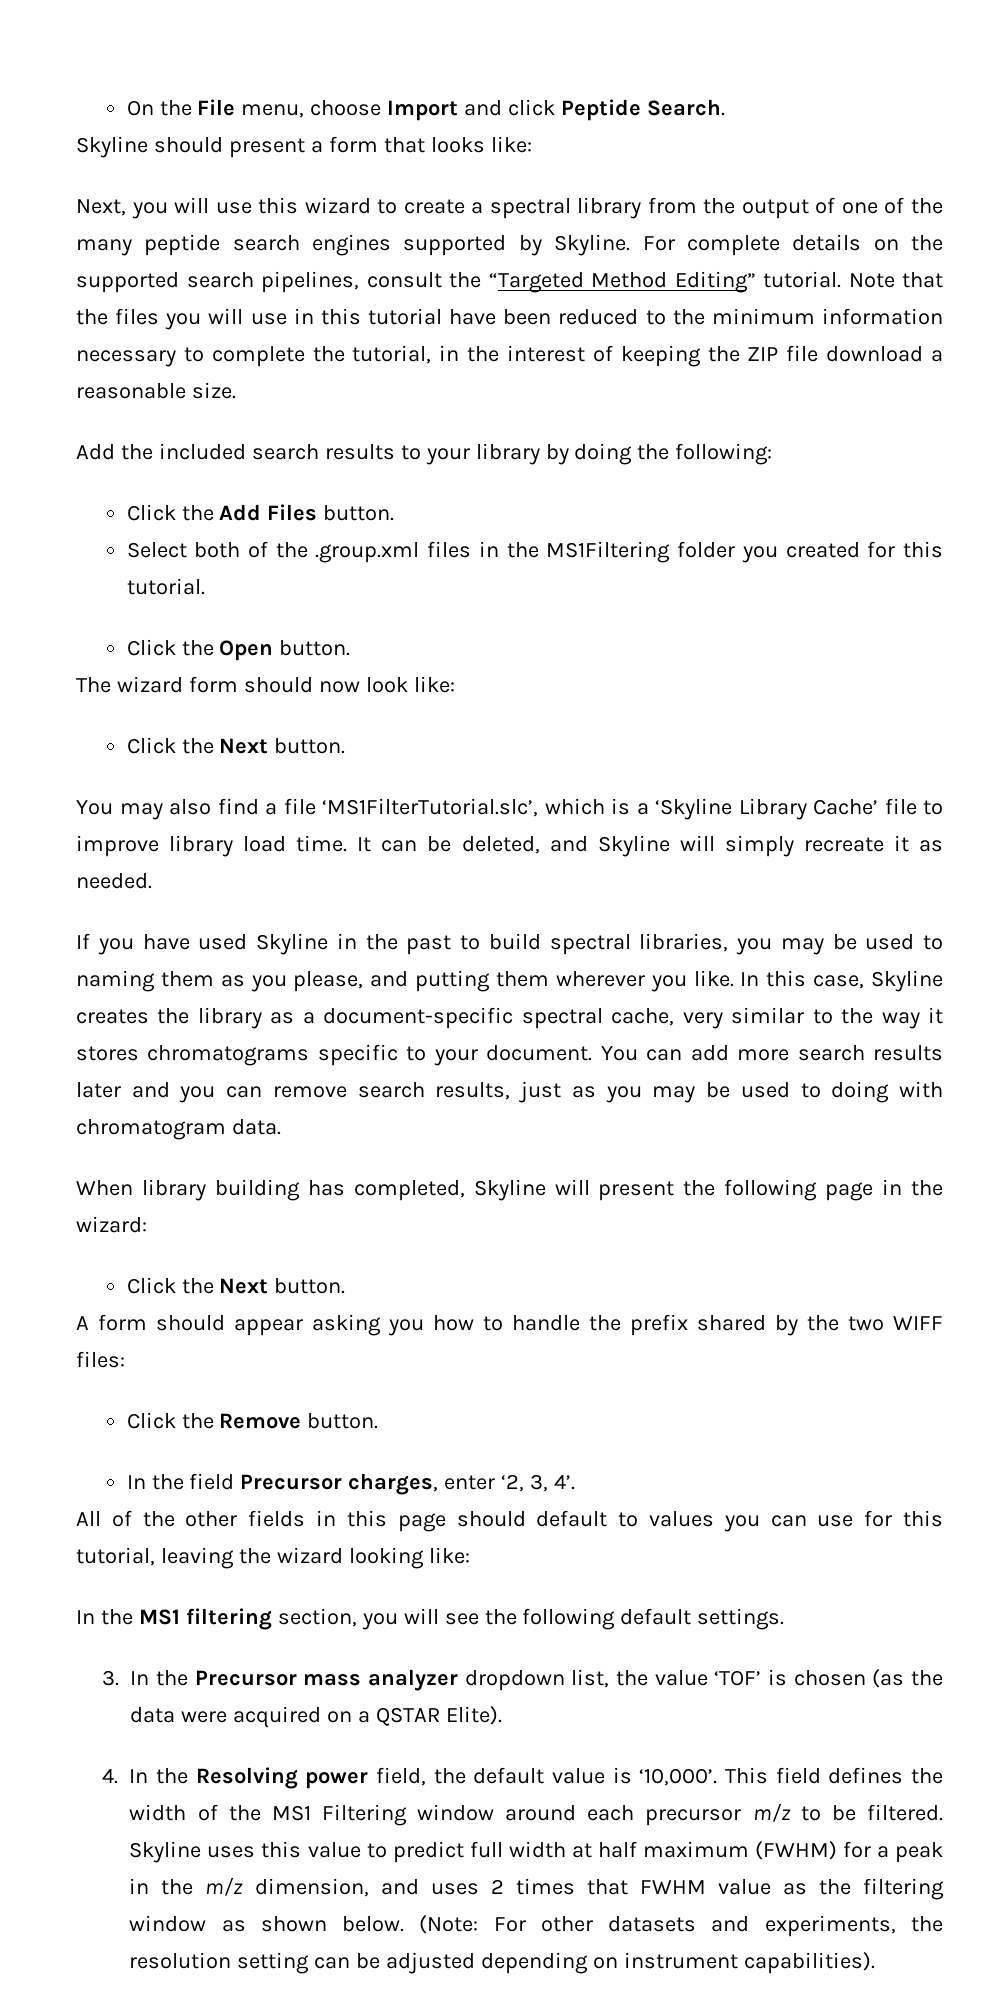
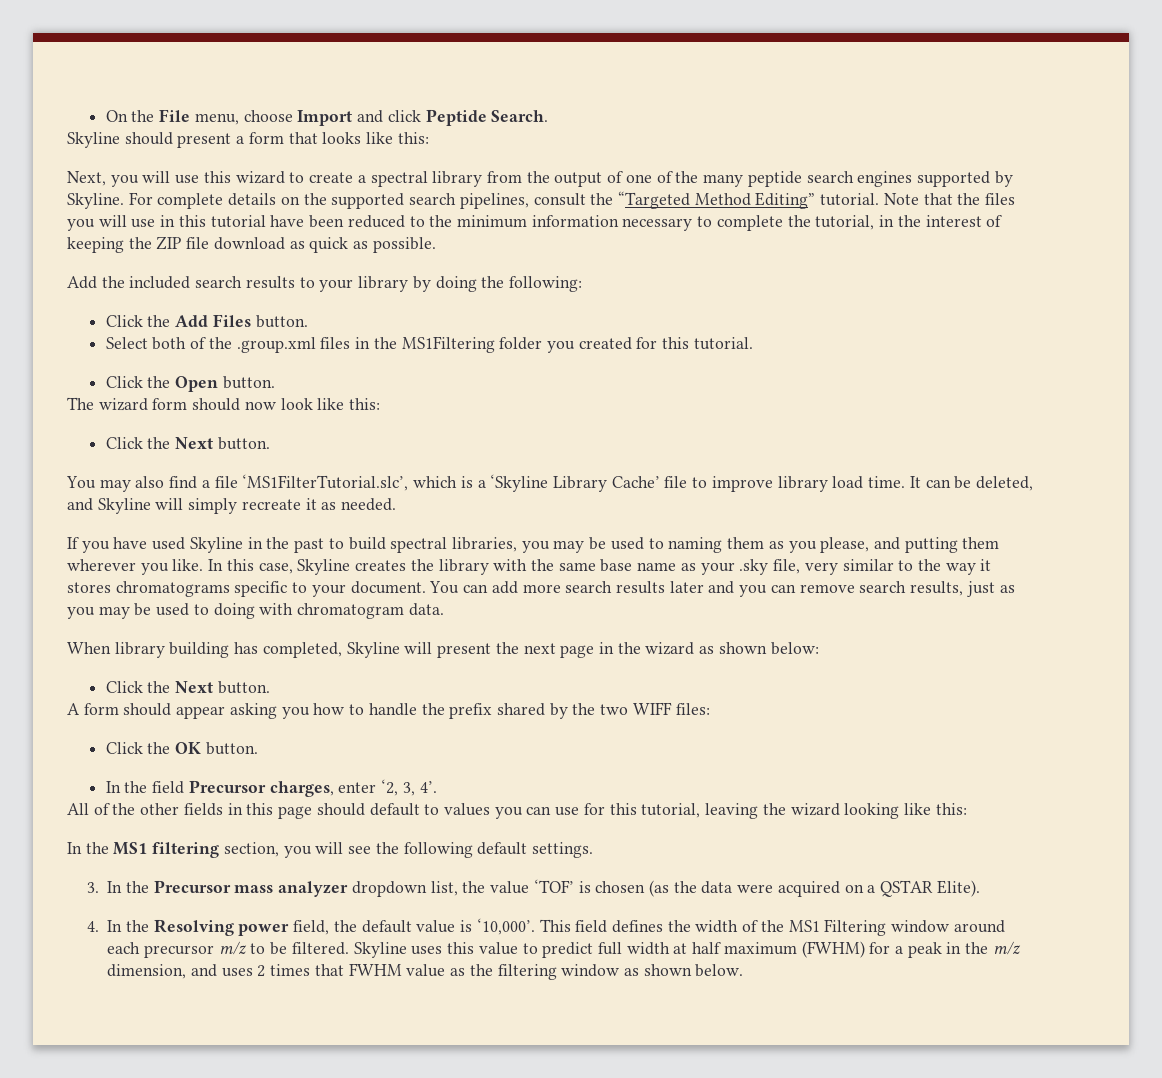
[490,136,532,153] like: -> [366,132,429,144] like this:
[931,350,944,362] [76,382,236,399] a reasonable size. -> [289,237,436,253] as quick as possible.
[413,676,455,693] like: -> [317,398,381,410] like this:
[270,1007,675,1029] as a document-specific spectral cache, -> [493,559,801,575] with the same base name as your .sky file,
[724,1179,818,1201] following -> [523,643,556,654] next
[76,1216,147,1233] wizard: -> [645,642,819,655] wizard as shown below:
[219,1413,302,1429] Remove -> [175,742,202,754] OK
[428,1547,470,1564] like: -> [903,803,967,815] like this:
[419,1915,943,1937] [129,1952,875,1974] (Note: For other datasets and experiments, the resolution setting can be adjusted depending on instrument capabilities). -> (744, 970) none

